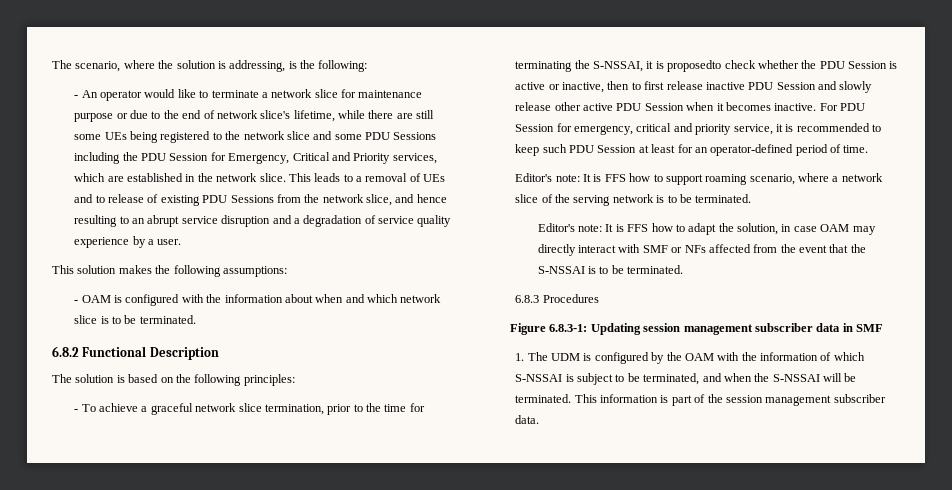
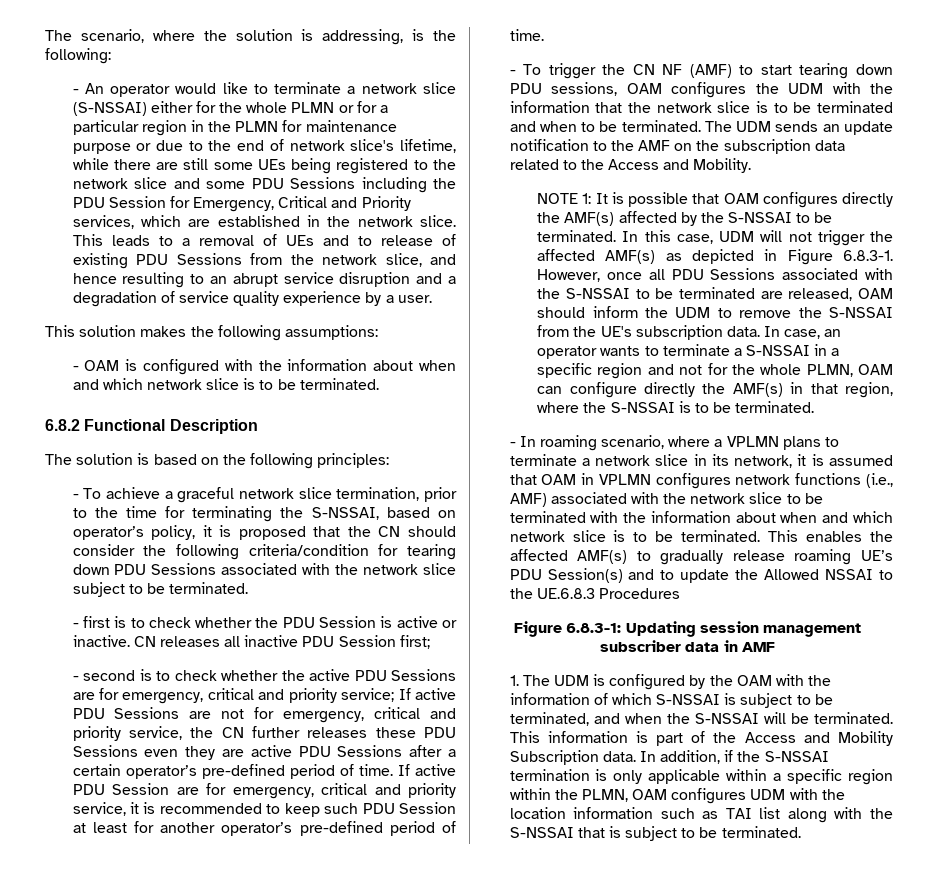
(338, 93) none -> [72,101,389,116] [72,120,279,136] (S-NSSAI) either for the whole PLMN or for a particular region in the PLMN
[646,60,722,72] it is proposedto -> [386,507,457,518] [72,525,457,540] [72,544,456,560] [72,563,456,575] [72,582,249,597] [72,616,145,628] based on operator’s policy, it is proposed that the CN should consider the following criteria/condition for tearing down PDU Sessions associated with the network slice subject to be terminated. // - first is to
[562,81,873,93] [515,102,866,111] [515,124,555,132] inactive, then to first release inactive PDU Session and slowly release other active PDU Session when it becomes inactive. For PDU Session -> [72,635,430,649] [72,669,456,681] [72,688,457,704] [72,707,456,723] [72,726,457,741] [72,745,457,760] [72,764,457,779] [72,783,199,795] inactive. CN releases all inactive PDU Session first; // - second is to check whether the active PDU Sessions are for emergency, critical and priority service; If active PDU Sessions are not for emergency, critical and priority service, the CN further releases these PDU Sessions even they are active PDU Sessions after a certain operator’s pre-defined period of time. If active PDU Session are
[694,144,794,156] an operator-defined -> [160,821,383,836] another operator’s pre-defined
[515,173,883,185] [515,194,752,206] [537,223,876,235] [537,244,849,256] Editor's note: It is FFS how to support roaming scenario, where a network slice of the serving network is to be terminated. // Editor's note: It is FFS how to adapt the solution, in case OAM may directly interact with SMF or NFs affected from the event that -> [509,63,893,79] [509,82,893,98] [509,101,893,113] [509,120,893,135] [509,139,845,154] [509,158,752,173] [537,192,893,208] [537,211,833,226] [537,230,893,246] [537,249,893,265] [537,268,893,282] [537,287,893,301] [537,306,893,318] [537,325,842,340] [537,344,840,359] [537,363,893,379] [537,382,893,398] [537,402,580,413] - To trigger the CN NF (AMF) to start tearing down PDU sessions, OAM configures the UDM with the information that the network slice is to be terminated and when to be terminated. The UDM sends an update notification to the AMF on the subscription data related to the Access and Mobility. // NOTE 1: It is possible that OAM configures directly the AMF(s) affected by the S-NSSAI to be terminated. In this case, UDM will not trigger the affected AMF(s) as depicted in Figure 6.8.3-1. However, once all PDU Sessions associated with the S-NSSAI to be terminated are released, OAM should inform the UDM to remove the S-NSSAI from the UE's subscription data. In case, an operator wants to terminate a S-NSSAI in a specific region and not for the whole PLMN, OAM can configure directly the AMF(s) in that region, where
[515,295,540,303] 6.8.3 -> [509,435,840,451] [509,454,893,468] [509,473,893,489] [509,492,823,507] [509,511,894,523] [509,530,893,542] [509,549,893,565] [509,568,893,583] [509,588,595,599] - In roaming scenario, where a VPLMN plans to terminate a network slice in its network, it is assumed that OAM in VPLMN configures network functions (i.e., AMF) associated with the network slice to be terminated with the information about when and which network slice is to be terminated. This enables the affected AMF(s) to gradually release roaming UE’s PDU Session(s) and to update the Allowed NSSAI to the UE.6.8.3
[856,324,883,332] SMF -> [741,642,775,652] AMF
[725,394,886,406] [515,415,540,424] session management subscriber data. -> [744,731,893,746] [509,750,829,765] [509,769,893,785] [509,788,845,804] [509,807,893,823] [509,826,801,841] Access and Mobility Subscription data. In addition, if the S-NSSAI termination is only applicable within a specific region within the PLMN, OAM configures UDM with the location information such as TAI list along with the S-NSSAI that is subject to be terminated.

